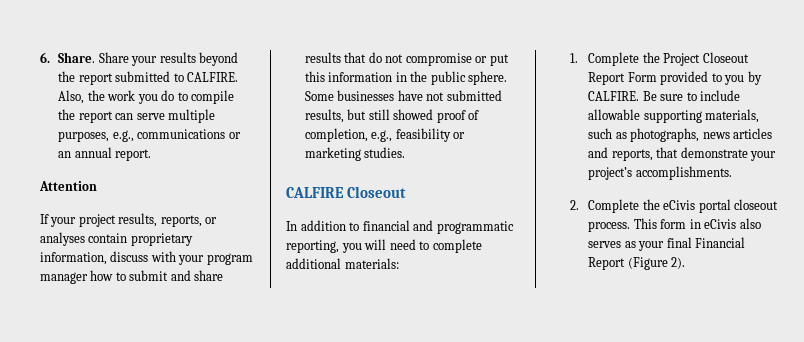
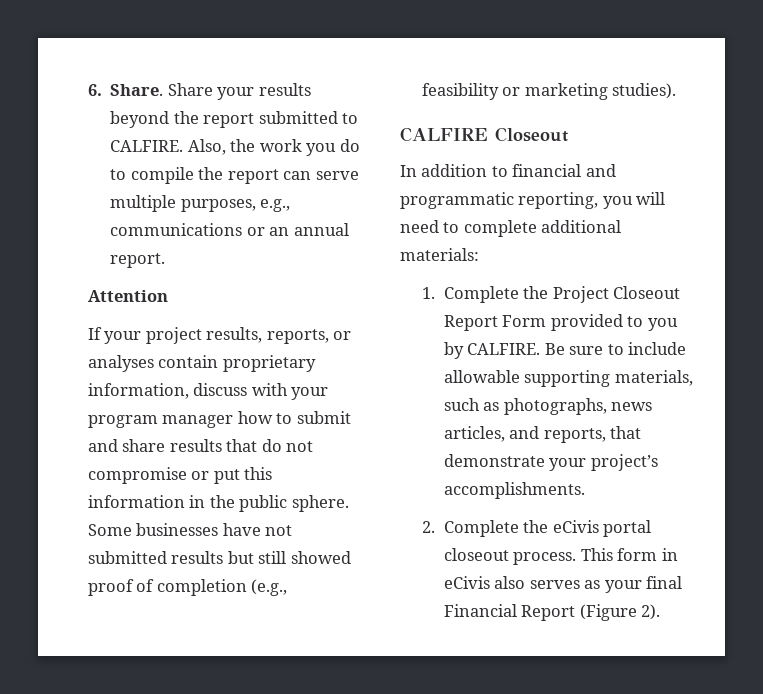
[304,109,344,123] results, -> [171,551,224,564] results
[304,128,393,142] completion, e.g., -> [156,579,288,596] completion (e.g.,
[364,147,406,158] studies. -> [612,83,677,99] studies).
[733,128,773,139] articles -> [443,426,505,442] articles,

